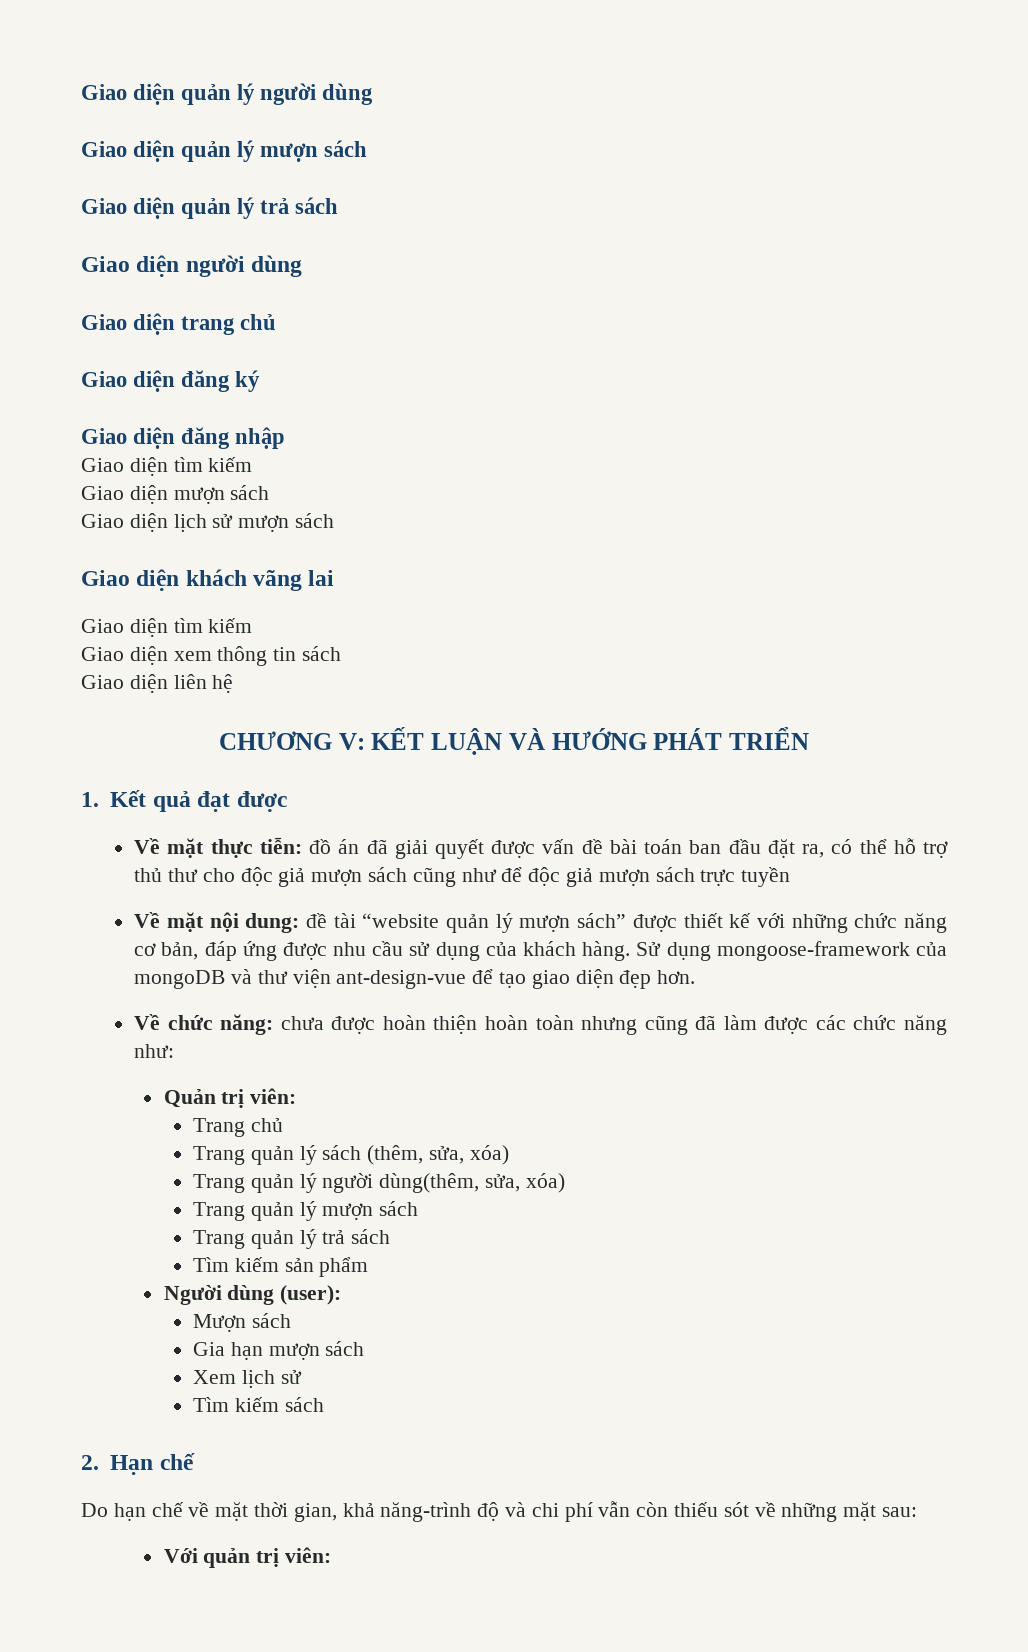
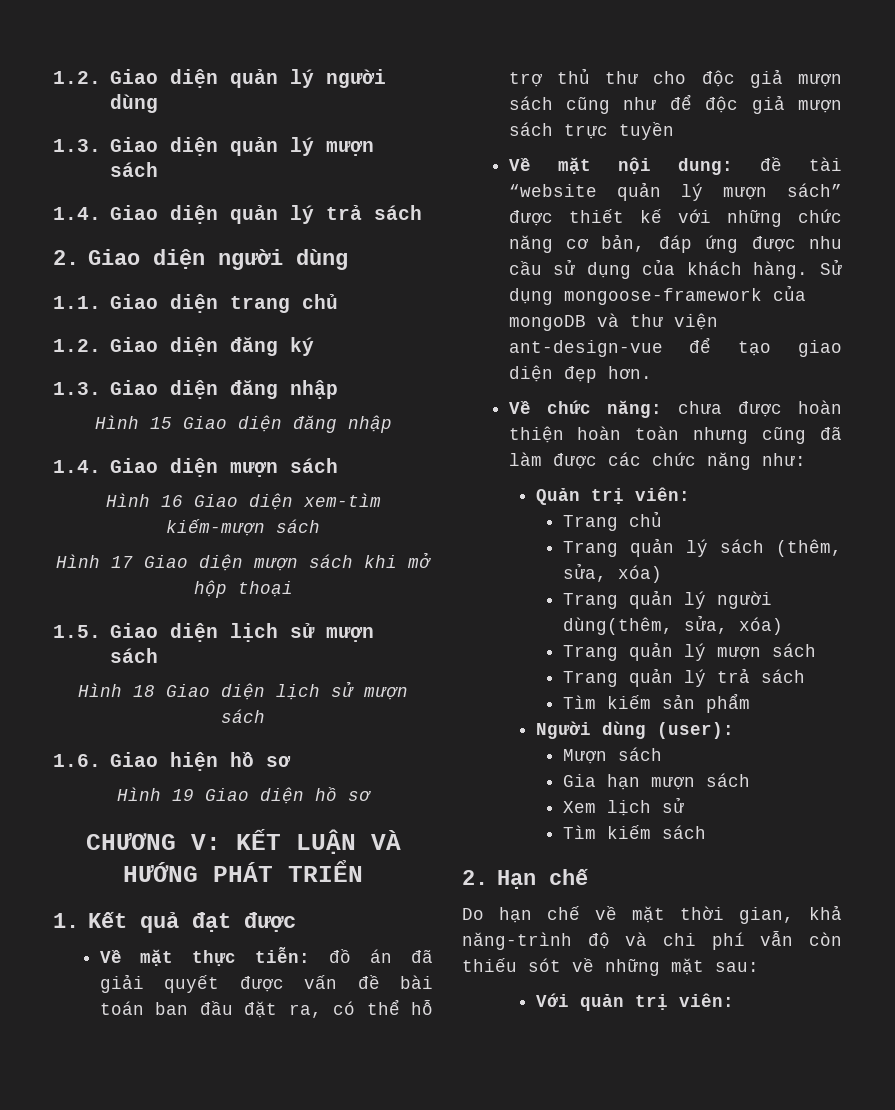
(81, 92) none -> [53,71,101,84] 1.2.
(374, 94) none -> [53,139,101,152] 1.3.
(368, 148) none -> [53,207,101,220] 1.4.
(339, 205) none -> [53,250,79,265] 2.
(303, 266) none -> [53,296,101,309] 1.1.
(277, 322) none -> [53,339,101,352] 1.2.
[81,427,286,449] [81,457,253,476] [81,485,270,504] [81,513,335,532] [81,569,335,591] [81,618,253,637] [81,646,342,666] [81,674,234,693] Giao diện đăng nhập // Giao diện tìm kiếm // Giao diện mượn sách // Giao diện lịch sử mượn sách // Giao diện khách vãng lai // Giao diện tìm kiếm // Giao diện xem thông tin sách // Giao diện liên hệ -> [53,380,338,399] [94,415,392,433] [53,458,338,477] [105,493,381,510] [166,519,320,536] [56,552,431,571] [193,580,293,598] [53,623,374,642] [109,648,158,663] [78,681,408,700] [221,709,265,723] [53,752,291,771] [116,787,371,804] 1.3. Giao diện đăng nhập // Hình 15 Giao diện đăng nhập // 1.4. Giao diện mượn sách // Hình 16 Giao diện xem-tìm kiếm-mượn sách // Hình 17 Giao diện mượn sách khi mở hộp thoại // 1.5. Giao diện lịch sử mượn sách // Hình 18 Giao diện lịch sử mượn sách // 1.6. Giao hiện hồ sơ // Hình 19 Giao diện hồ sơ

